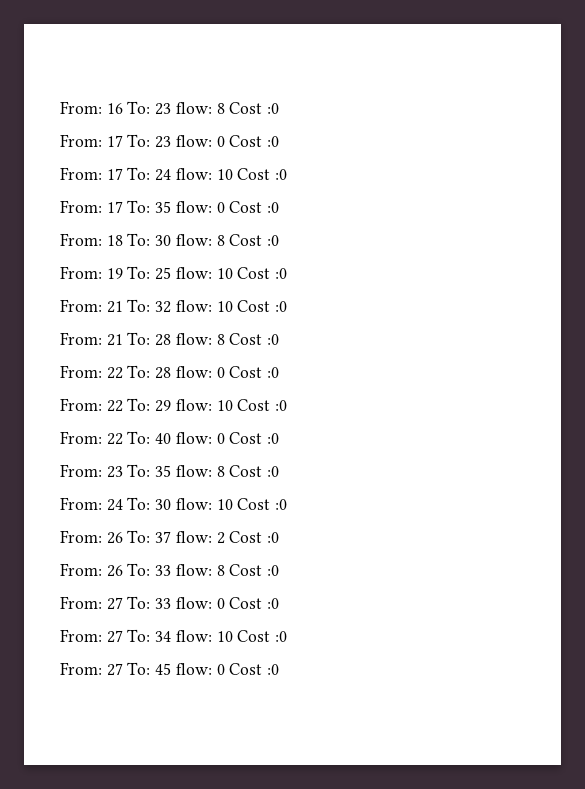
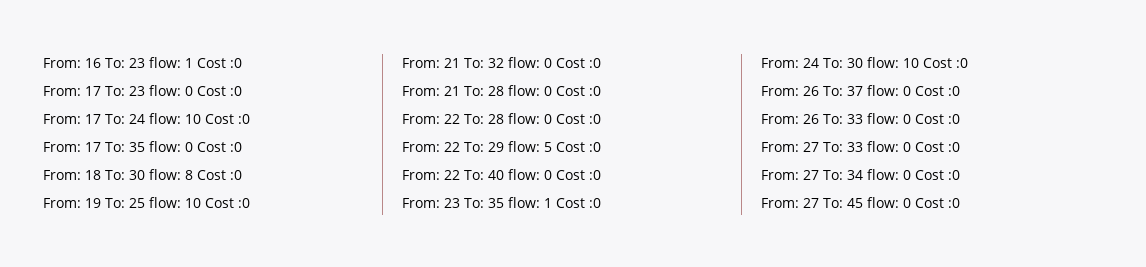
[216,103,225,114] 8 -> [184,58,193,68] 1
[216,301,233,312] 10 -> [543,58,552,68] 0
[216,334,225,345] 8 -> [543,86,552,96] 0
[216,400,233,411] 10 -> [543,142,552,152] 5
[216,466,225,477] 8 -> [543,198,552,208] 1
[216,532,225,544] 2 -> [902,86,911,96] 0
[216,565,225,576] 8 -> [902,114,911,124] 0
[216,631,233,642] 10 -> [902,170,911,180] 0

